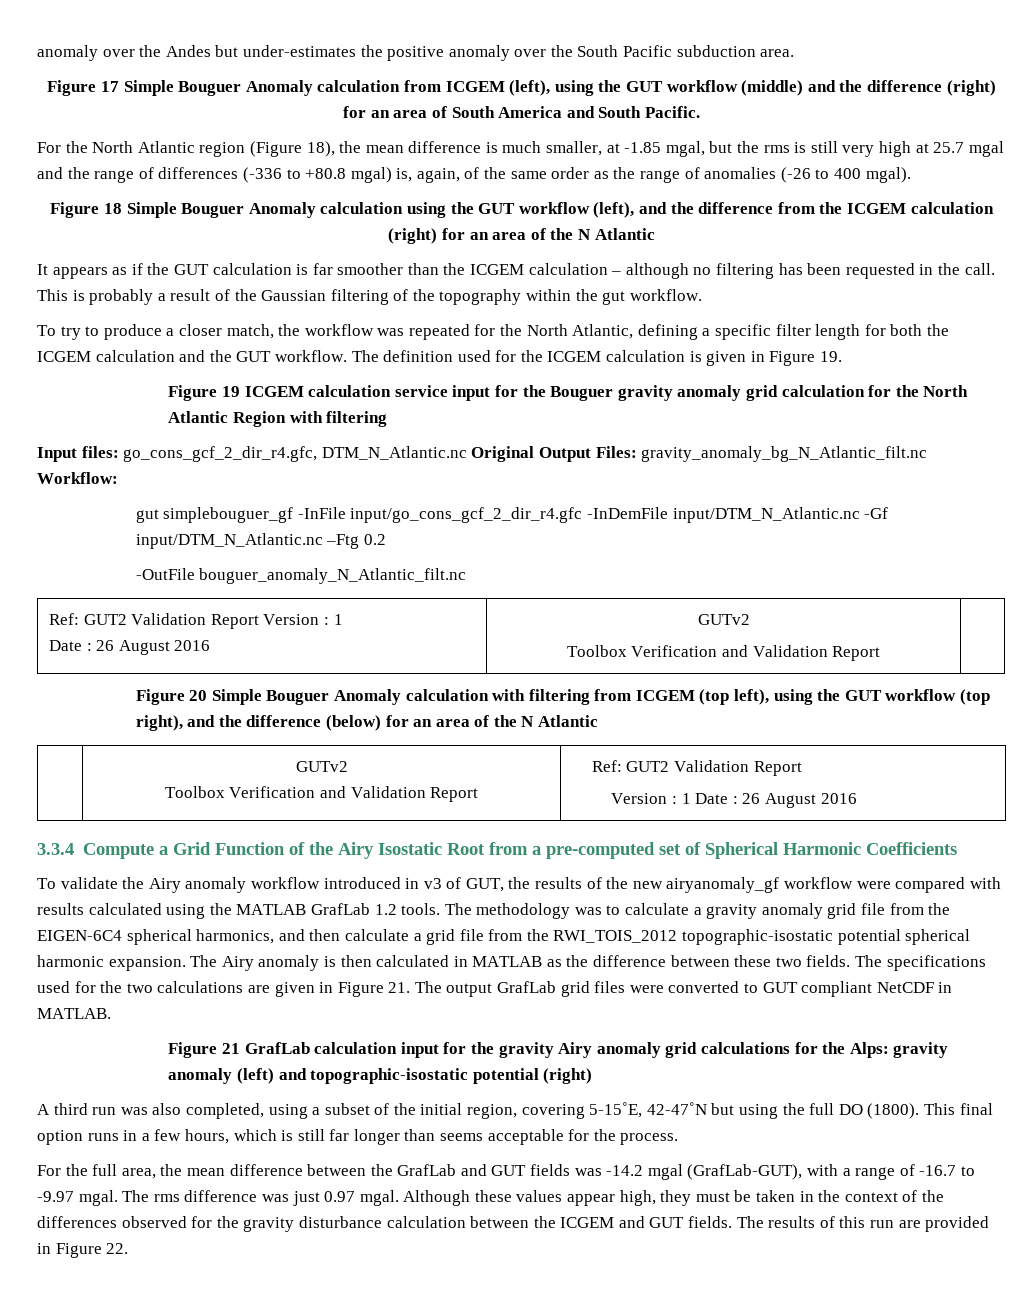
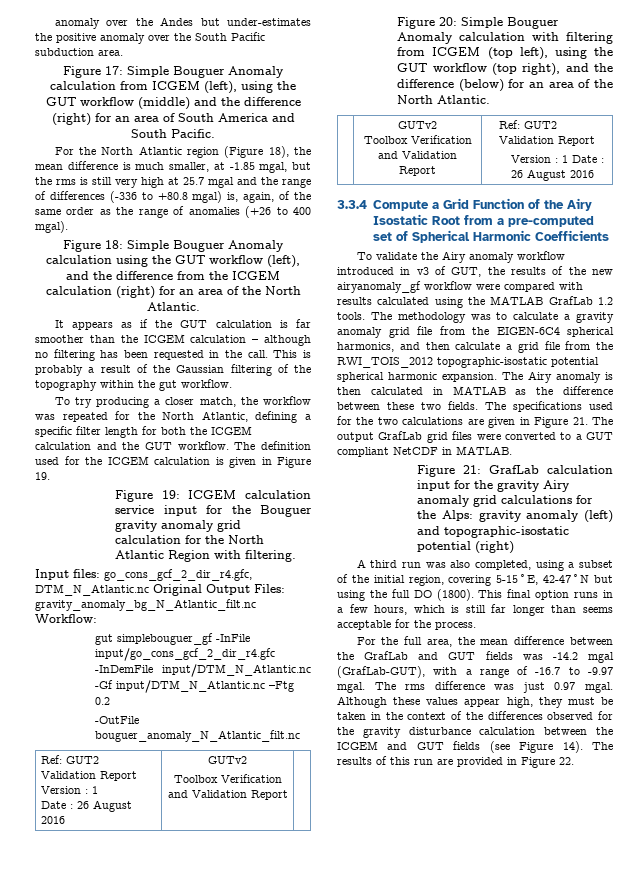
[101,81,120,92] 17 -> [105,66,123,75] 17:
[780,167,811,183] (-26 -> [245,206,272,218] (+26
[104,203,123,214] 18 -> [105,240,123,249] 18:
[577,228,655,240] N Atlantic -> [264,286,301,295] [146,302,200,311] North Atlantic.
[85,324,162,340] to produce -> [95,397,149,408] producing
[222,386,241,397] 19 -> [161,490,180,499] 19:
[326,411,388,427] filtering -> [245,550,297,562] filtering.
[189,690,208,701] 20 -> [439,17,458,26] 20:
[521,715,599,727] N Atlantic -> [397,95,491,104] North Atlantic.
(759, 988) none -> [575,434,582,440] a
[222,1043,241,1054] 21 -> [463,465,482,474] 21:
[688,1216,733,1228] fields. -> [453,741,583,753] fields (see Figure 14).

